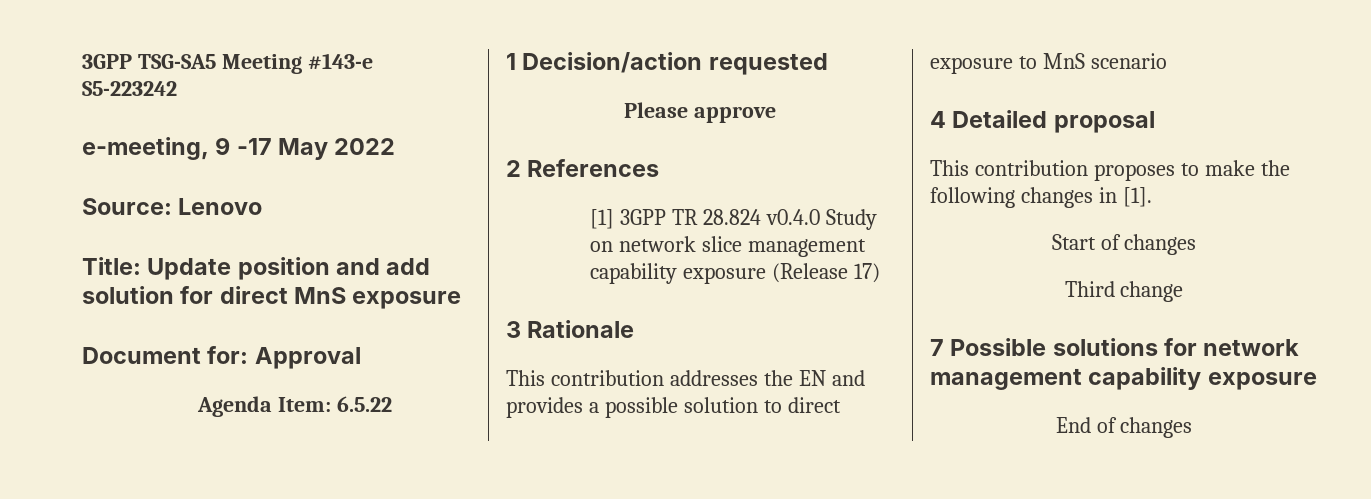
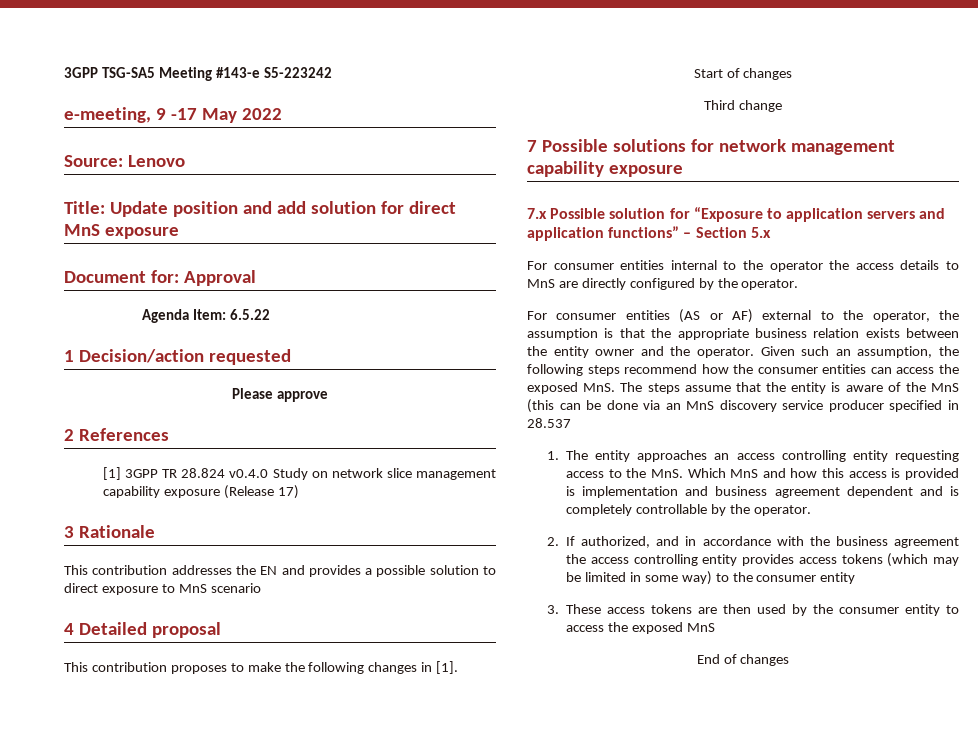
(1317, 381) none -> [527,207,946,222] [527,226,771,241] [527,260,959,272] [527,278,799,290] [527,309,959,323] [527,328,959,340] [527,346,960,358] [527,364,959,376] [527,382,960,394] [527,399,959,413] [527,418,571,428] [546,450,959,462] [566,468,959,480] [566,486,959,498] [566,504,811,516] [546,536,959,548] [566,553,959,567] [566,571,856,585] [546,604,959,616] [566,622,715,634] // 7.x Possible solution for “Exposure to application servers and application functions” – Section 5.x // For consumer entities internal to the operator the access details to MnS are directly configured by the operator. // For consumer entities (AS or AF) external to the operator, the assumption is that the appropriate business relation exists between the entity owner and the operator. Given such an assumption, the following steps recommend how the consumer entities can access the exposed MnS. The steps assume that the entity is aware of the MnS (this can be done via an MnS discovery service producer specified in 28.537 // 1. The entity approaches an access controlling entity requesting access to the MnS. Which MnS and how this access is provided is implementation and business agreement dependent and is completely controllable by the operator. // 2. If authorized, and in accordance with the business agreement the access controlling entity provides access tokens (which may be limited in some way) to the consumer entity // 3. These access tokens are then used by the consumer entity to access the exposed MnS

